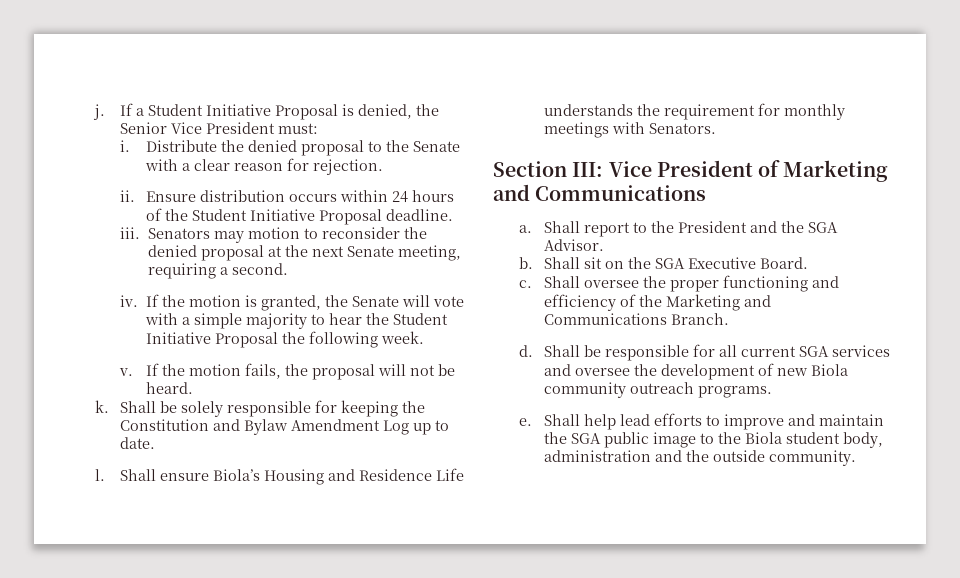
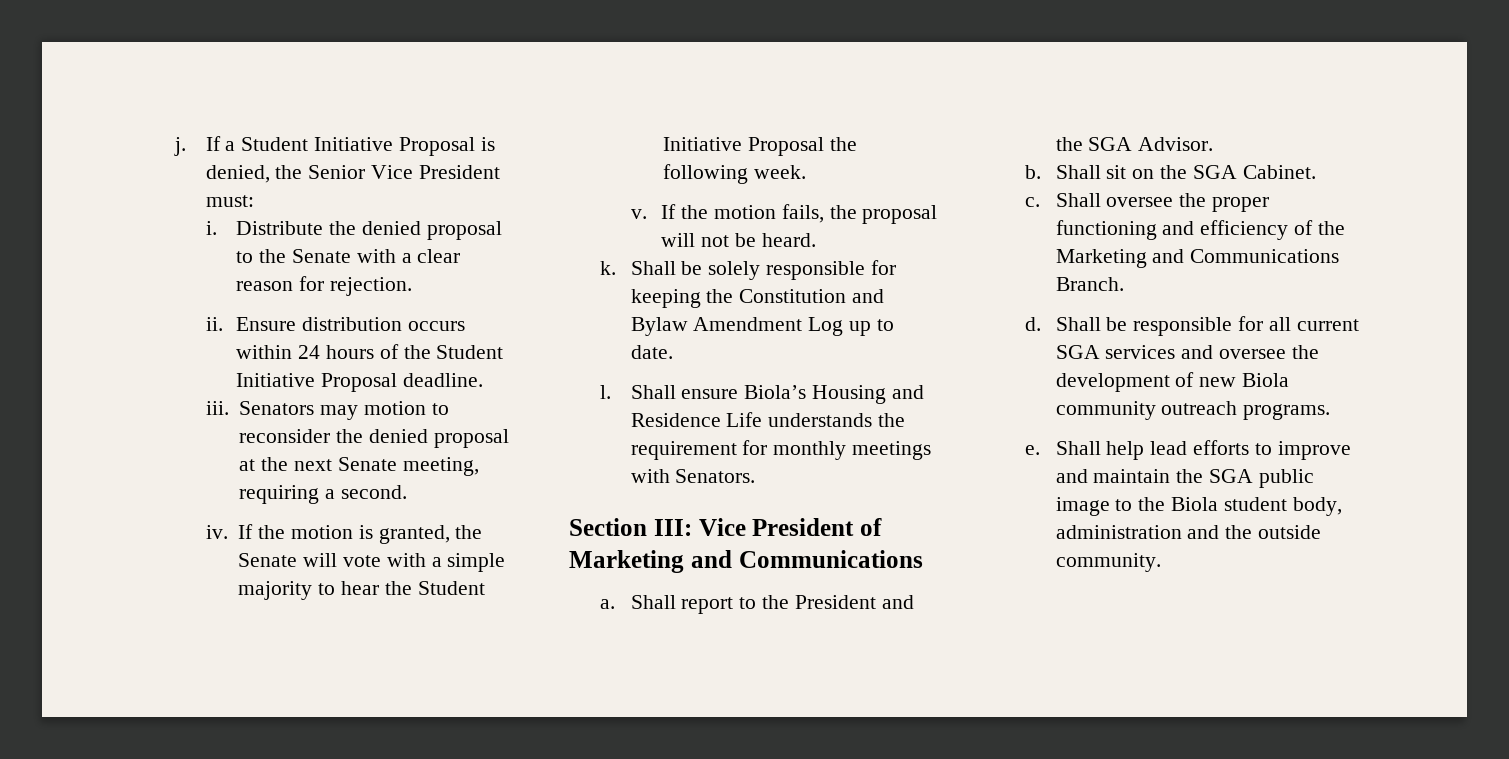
[688,257,809,269] Executive Board. -> [1242,165,1316,179] Cabinet.

